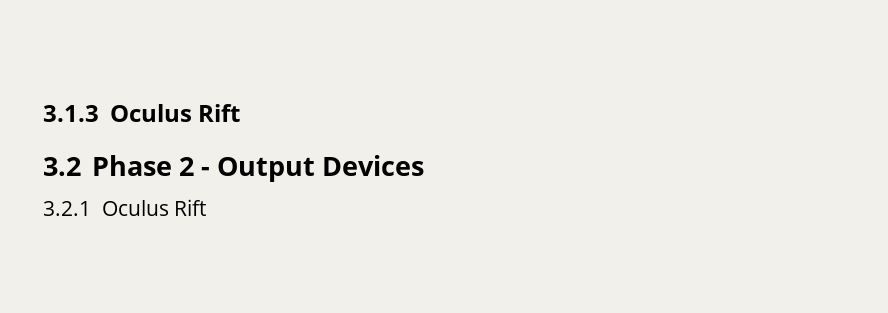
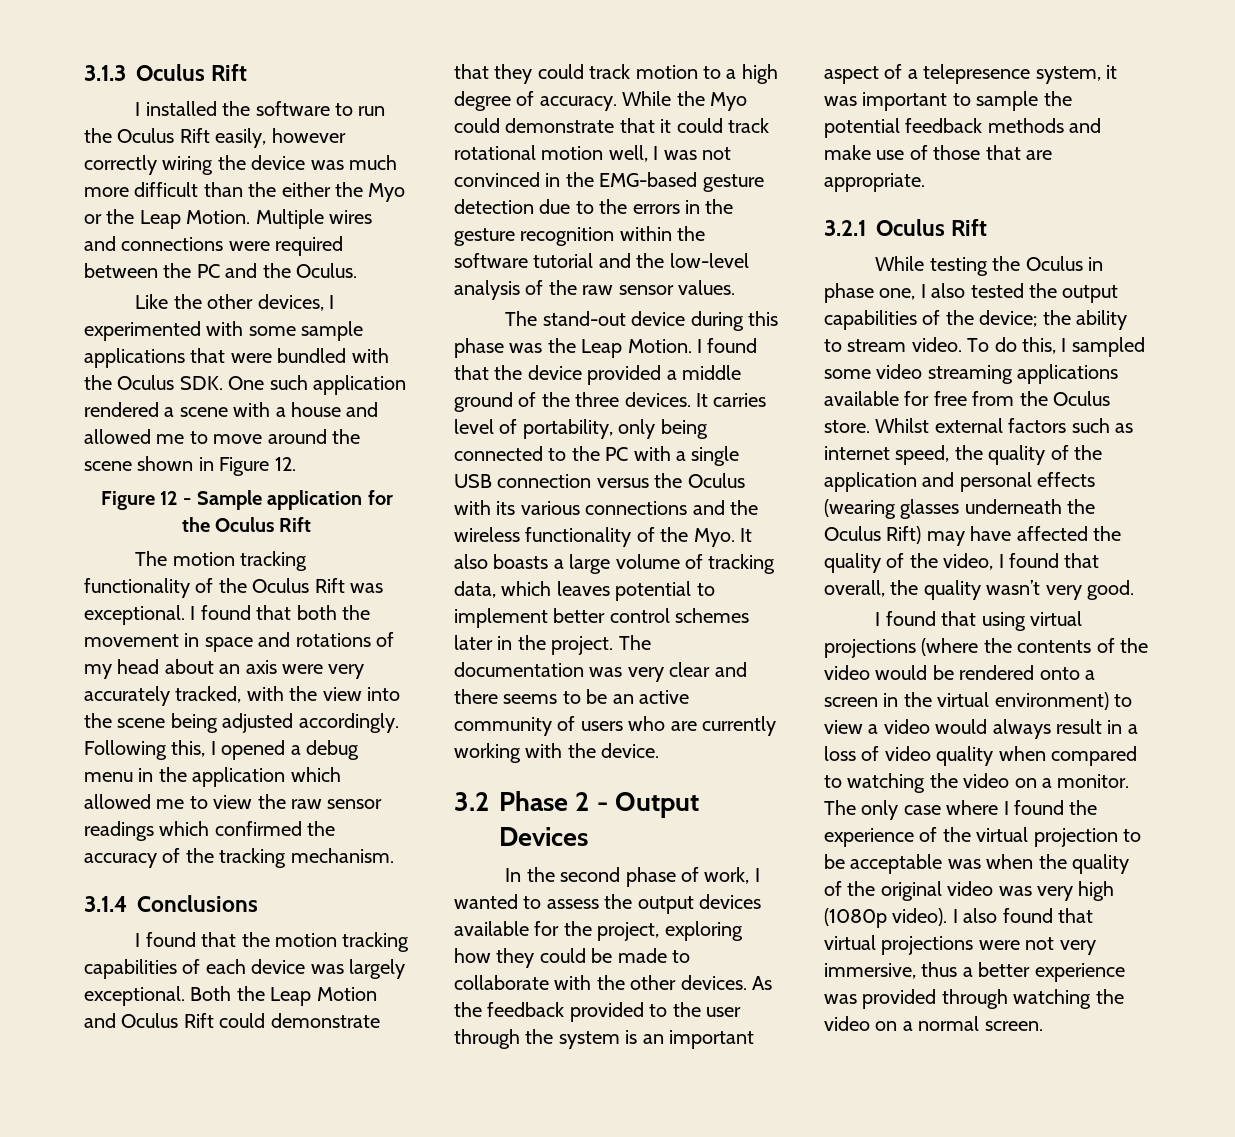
(240, 113) none -> [135,101,386,116] [84,128,346,148] [84,155,397,175] [84,182,406,202] [84,209,372,229] [84,236,344,256] [84,263,357,278] [135,294,335,311] [84,321,364,341] [84,348,389,368] [84,375,406,395] [84,402,379,417] [84,429,360,444] [84,456,296,476] [100,490,393,510] [181,517,312,532] [135,551,308,571] [84,578,383,598] [84,605,370,625] [84,632,394,652] [84,659,365,679] [84,686,400,706] [84,713,399,733] [84,740,359,760] [84,767,341,787] [84,794,383,809] [84,821,336,841] [84,848,394,868] [84,895,258,912] [135,932,410,952] [84,959,405,979] [84,986,377,1006] [84,1013,380,1028] [454,64,778,84] [454,91,747,111] [454,118,769,133] [454,145,731,162] [454,172,764,192] [454,199,734,214] [454,226,706,246] [454,253,749,268] [454,280,735,300] [505,311,779,331] [454,338,758,358] [454,365,741,385] [454,392,767,412] [454,419,708,439] [454,446,740,466] [454,473,745,488] [454,500,758,515] [454,527,752,547] [454,554,776,574] [454,581,715,601] [454,608,750,628] [454,635,651,655] [454,662,747,682] [454,689,689,704] [454,716,776,736] [454,743,660,763] // I installed the software to run the Oculus Rift easily, however correctly wiring the device was much more difficult than the either the Myo or the Leap Motion. Multiple wires and connections were required between the PC and the Oculus. // Like the other devices, I experimented with some sample applications that were bundled with the Oculus SDK. One such application rendered a scene with a house and allowed me to move around the scene shown in Figure 12. // Figure 12 - Sample application for the Oculus Rift // The motion tracking functionality of the Oculus Rift was exceptional. I found that both the movement in space and rotations of my head about an axis were very accurately tracked, with the view into the scene being adjusted accordingly. Following this, I opened a debug menu in the application which allowed me to view the raw sensor readings which confirmed the accuracy of the tracking mechanism. // 3.1.4 Conclusions // I found that the motion tracking capabilities of each device was largely exceptional. Both the Leap Motion and Oculus Rift could demonstrate that they could track motion to a high degree of accuracy. While the Myo could demonstrate that it could track rotational motion well, I was not convinced in the EMG-based gesture detection due to the errors in the gesture recognition within the software tutorial and the low-level analysis of the raw sensor values. // The stand-out device during this phase was the Leap Motion. I found that the device provided a middle ground of the three devices. It carries level of portability, only being connected to the PC with a single USB connection versus the Oculus with its various connections and the wireless functionality of the Myo. It also boasts a large volume of tracking data, which leaves potential to implement better control schemes later in the project. The documentation was very clear and there seems to be an active community of users who are currently working with the device.
[43,199,207,216] 3.2.1 Oculus Rift -> [505,867,760,887] [454,894,761,914] [454,921,743,941] [454,948,690,968] [454,975,772,990] [454,1002,741,1022] [454,1029,754,1049] [824,64,1117,84] [824,91,1072,111] [824,118,1102,138] [824,145,1052,160] [824,173,925,192] [824,219,988,236] [875,256,1104,276] [824,283,1119,303] [824,310,1127,330] [824,337,1145,357] [824,364,1119,384] [824,391,1110,406] [824,418,1133,433] [824,445,1102,465] [824,472,1096,492] [824,499,1096,519] [824,526,1121,546] [824,553,1100,573] [824,580,1134,600] [875,611,1083,631] [824,638,1148,658] [824,665,1095,680] [824,692,1132,710] [824,719,1138,739] [824,746,1137,766] [824,773,1130,793] [824,800,1098,820] [824,827,1141,847] [824,854,1129,874] [824,881,1115,901] [824,908,1093,928] [824,935,1096,955] [824,962,1125,982] [824,989,1124,1009] [824,1016,1043,1031] In the second phase of work, I wanted to assess the output devices available for the project, exploring how they could be made to collaborate with the other devices. As the feedback provided to the user through the system is an important aspect of a telepresence system, it was important to sample the potential feedback methods and make use of those that are appropriate. // 3.2.1 Oculus Rift // While testing the Oculus in phase one, I also tested the output capabilities of the device; the ability to stream video. To do this, I sampled some video streaming applications available for free from the Oculus store. Whilst external factors such as internet speed, the quality of the application and personal effects (wearing glasses underneath the Oculus Rift) may have affected the quality of the video, I found that overall, the quality wasn’t very good. // I found that using virtual projections (where the contents of the video would be rendered onto a screen in the virtual environment) to view a video would always result in a loss of video quality when compared to watching the video on a monitor. The only case where I found the experience of the virtual projection to be acceptable was when the quality of the original video was very high (1080p video). I also found that virtual projections were not very immersive, thus a better experience was provided through watching the video on a normal screen.

